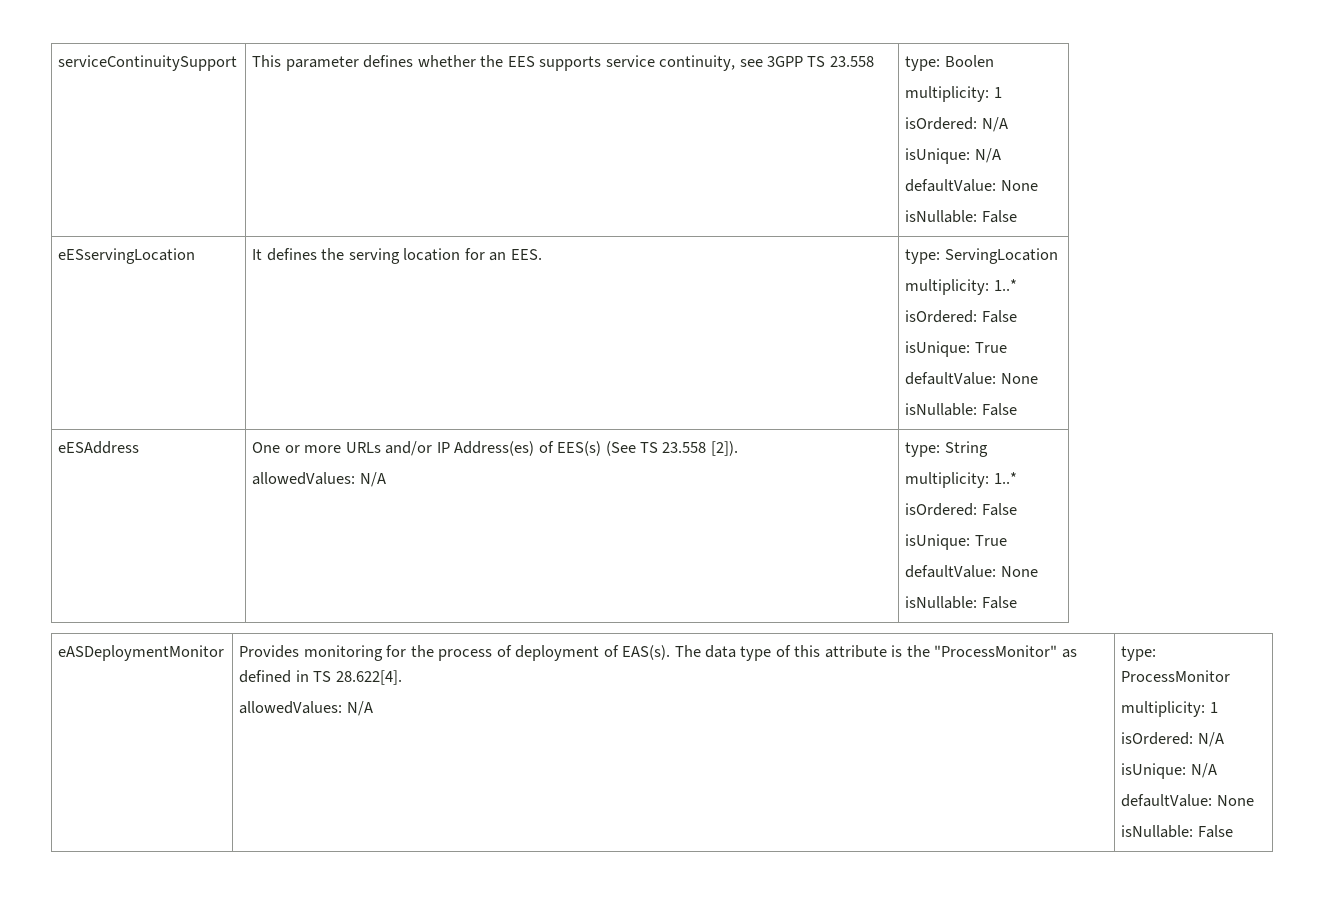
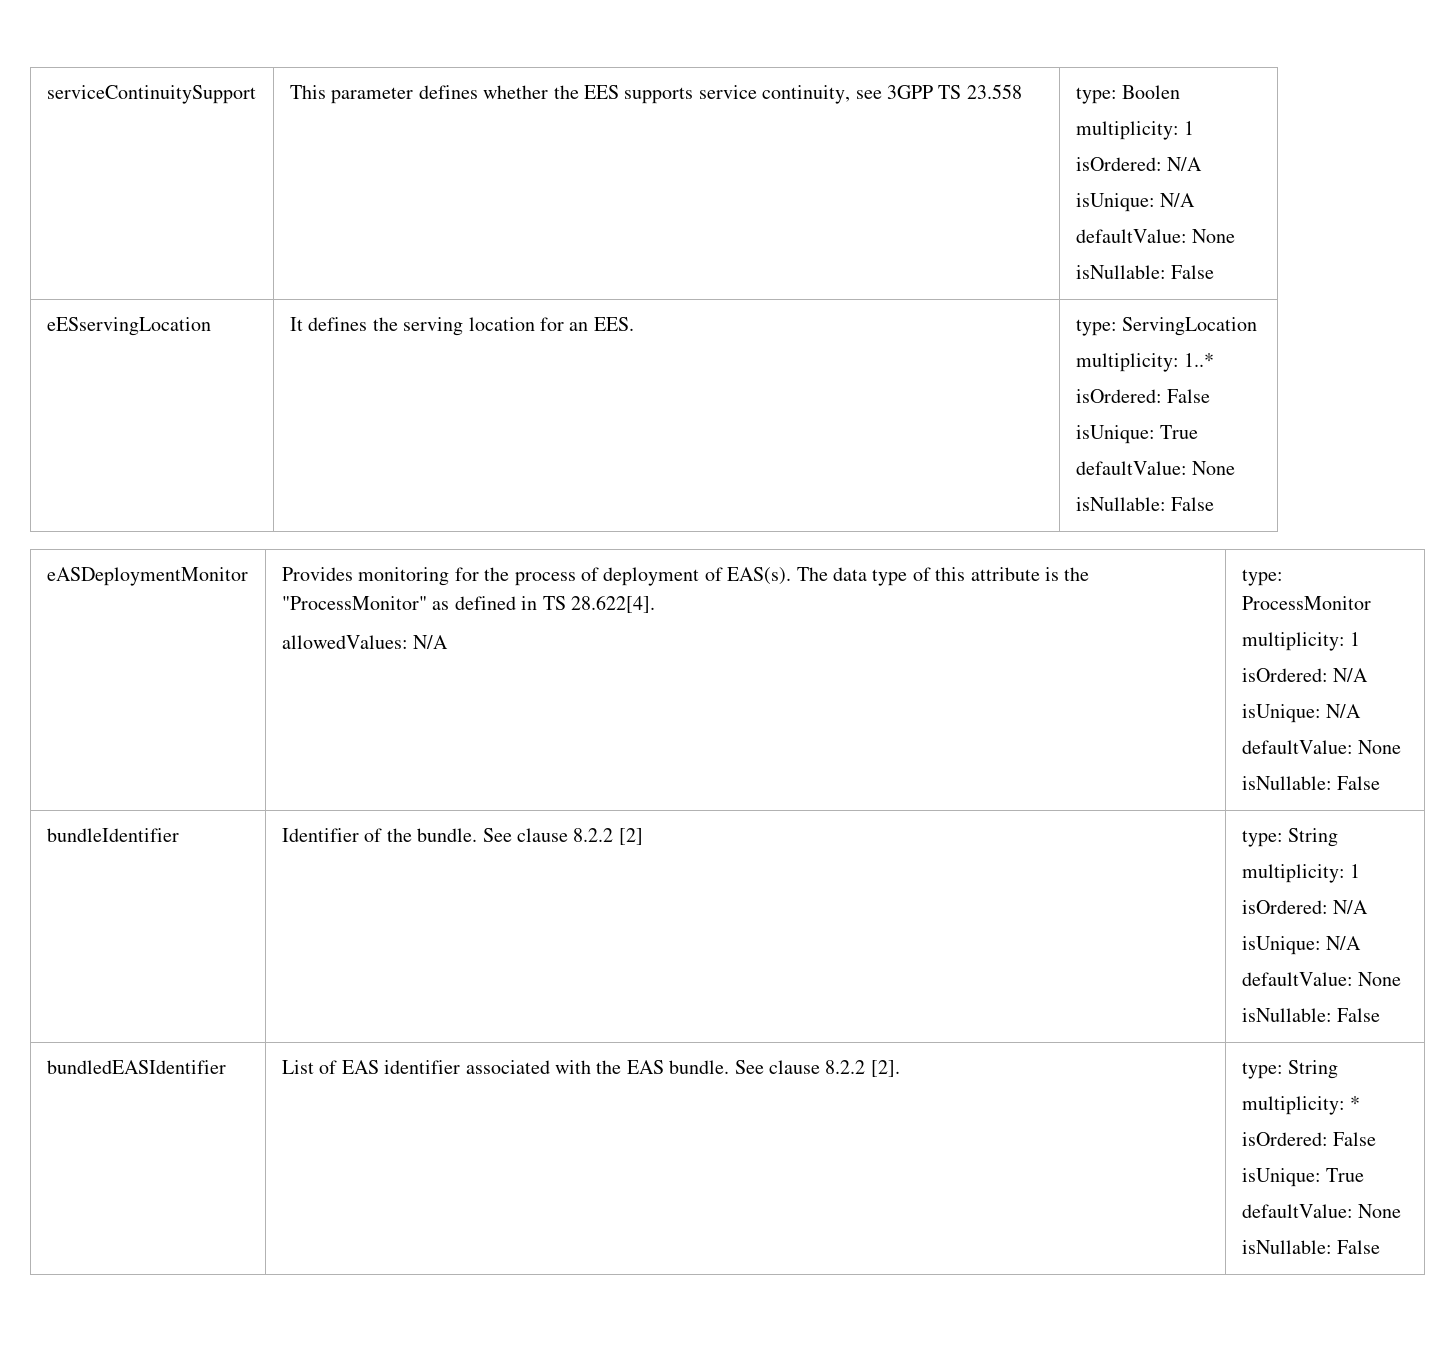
[58,441,140,454] [252,441,738,456] [252,472,386,487] [905,441,988,457] [905,472,1017,488] [905,503,1017,516] [905,534,1007,550] [905,565,1038,578] [905,596,1017,609] // eESAddress | One or more URLs and/or IP Address(es) of EES(s) (See TS 23.558 [2]). // allowedValues: N/A | type: String // multiplicity: 1..* // isOrdered: False // isUnique: True // defaultValue: None // isNullable: False -> (1215, 504) none
(1233, 831) none -> [46,828,179,842] [281,828,643,845] [1241,828,1339,847] [1241,864,1361,883] [1241,900,1369,914] [1241,936,1362,955] [1241,972,1402,986] [1241,1008,1381,1022] [46,1060,226,1074] [281,1060,900,1077] [1241,1060,1339,1079] [1241,1096,1361,1115] [1241,1132,1377,1146] [1241,1168,1365,1187] [1241,1204,1402,1218] [1241,1240,1381,1254] // bundleIdentifier | Identifier of the bundle. See clause 8.2.2 [2] | type: String // multiplicity: 1 // isOrdered: N/A // isUnique: N/A // defaultValue: None // isNullable: False // bundledEASIdentifier | List of EAS identifier associated with the EAS bundle. See clause 8.2.2 [2]. | type: String // multiplicity: * // isOrdered: False // isUnique: True // defaultValue: None // isNullable: False

